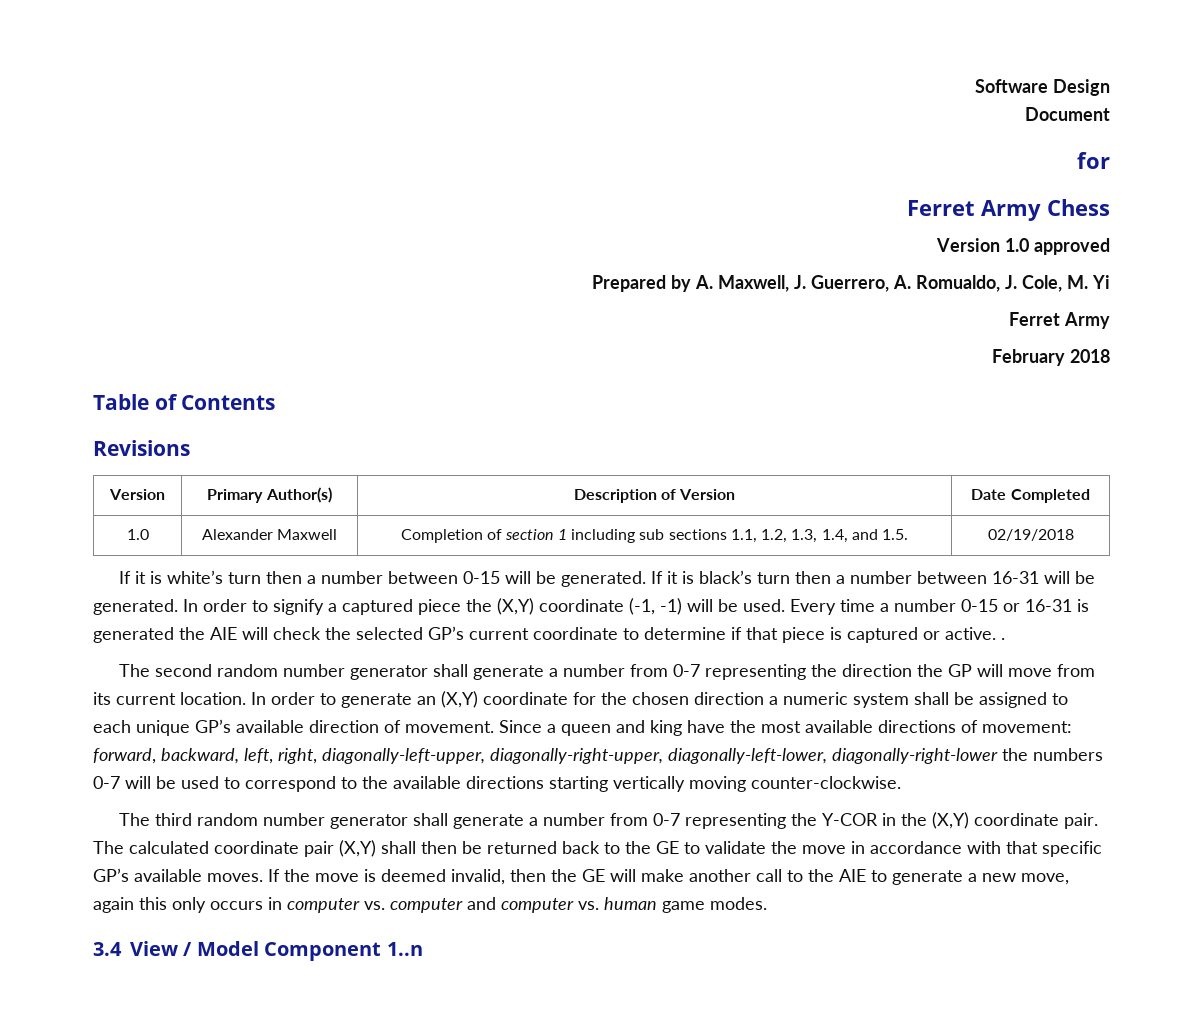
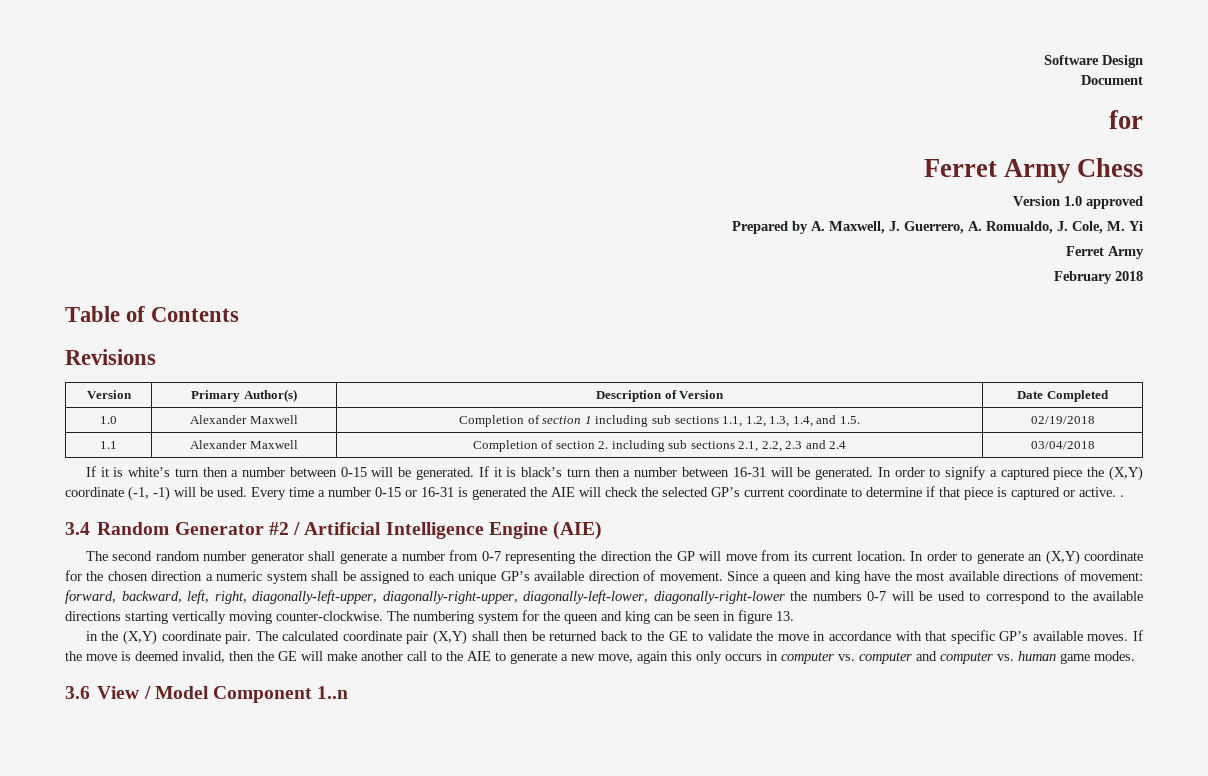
(1074, 535) none -> [100,441,117,449] [190,440,298,449] [472,440,847,452] [1030,441,1095,449] // 1.1 | Alexander Maxwell | Completion of section 2. including sub sections 2.1, 2.2, 2.3 and 2.4 | 03/04/2018
(1005, 639) none -> [65,521,603,540] // 3.4 Random Generator #2 / Artificial Intelligence Engine (AIE)
[119,813,879,829] // The third random number generator shall generate a number from 0-7 representing the Y-COR -> [387,610,794,624] The numbering system for the queen and king can be seen in figure 13. //
[93,942,122,956] 3.4 -> [65,686,90,699] 3.6

